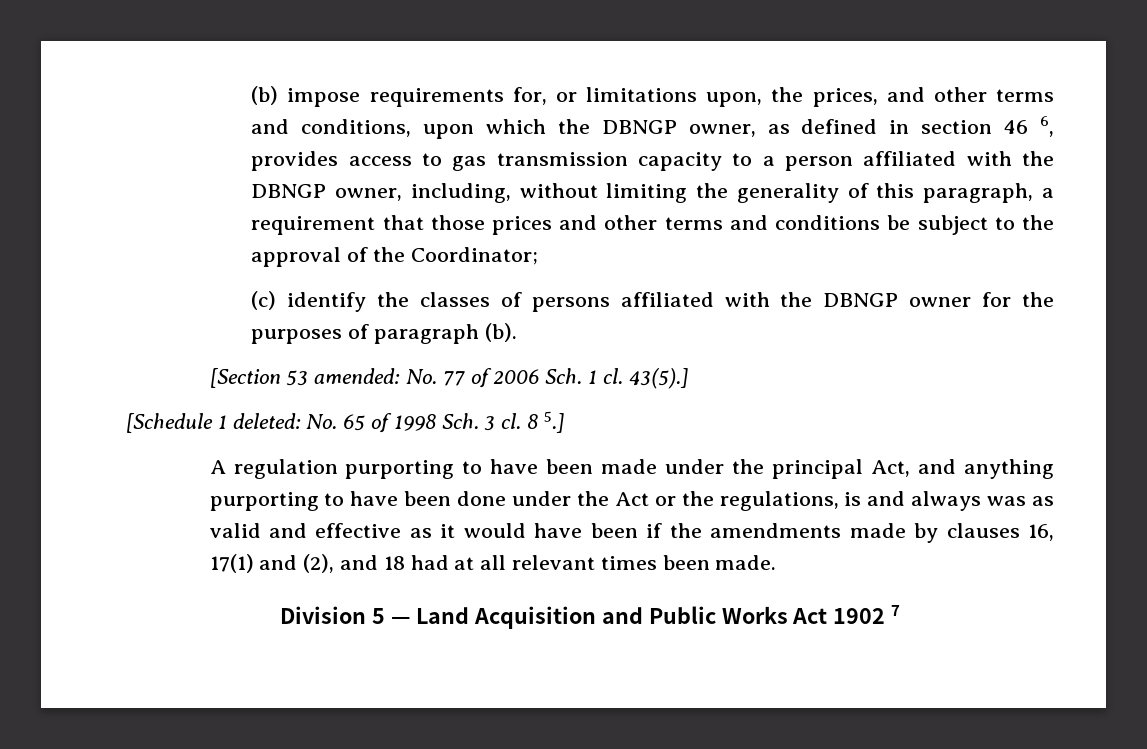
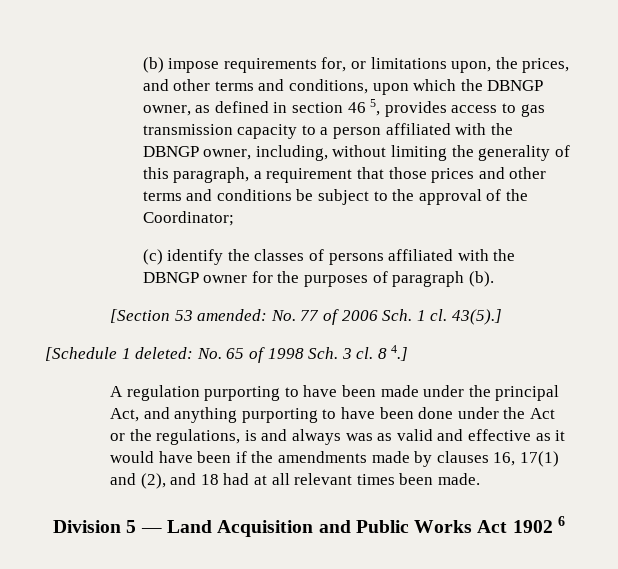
[1040,116,1054,137] 6, -> [370,99,381,116] 5,
[543,411,564,433] 5.] -> [391,345,409,361] 4.]
[891,605,901,616] 7 -> [557,516,565,526] 6

